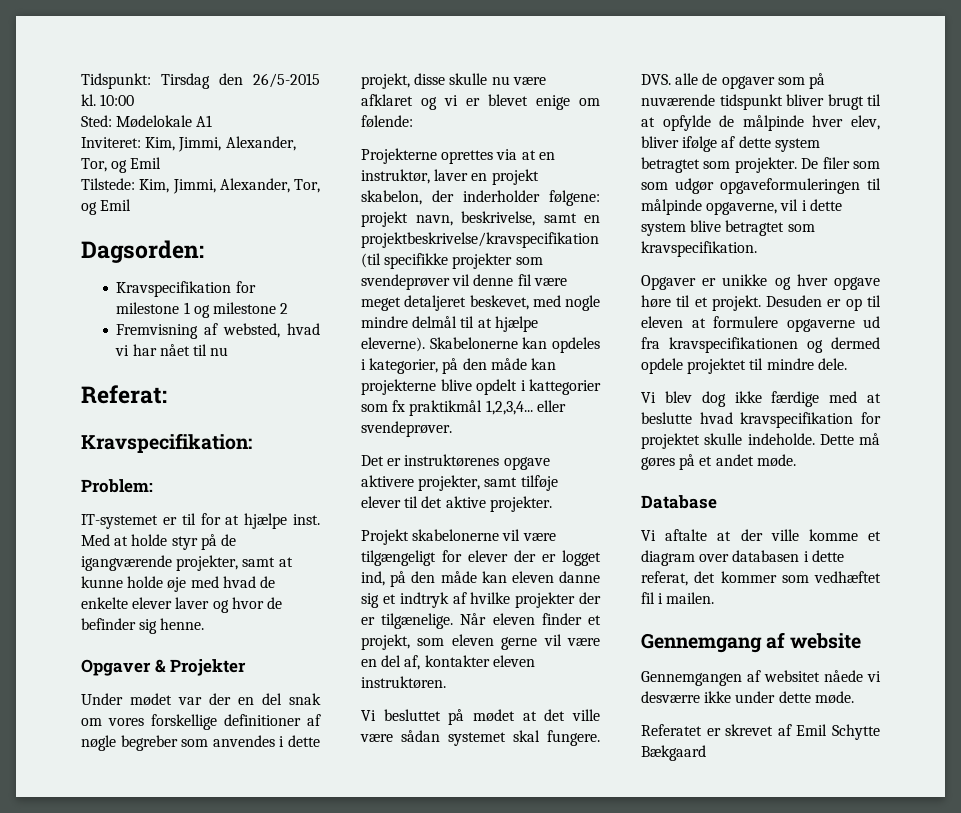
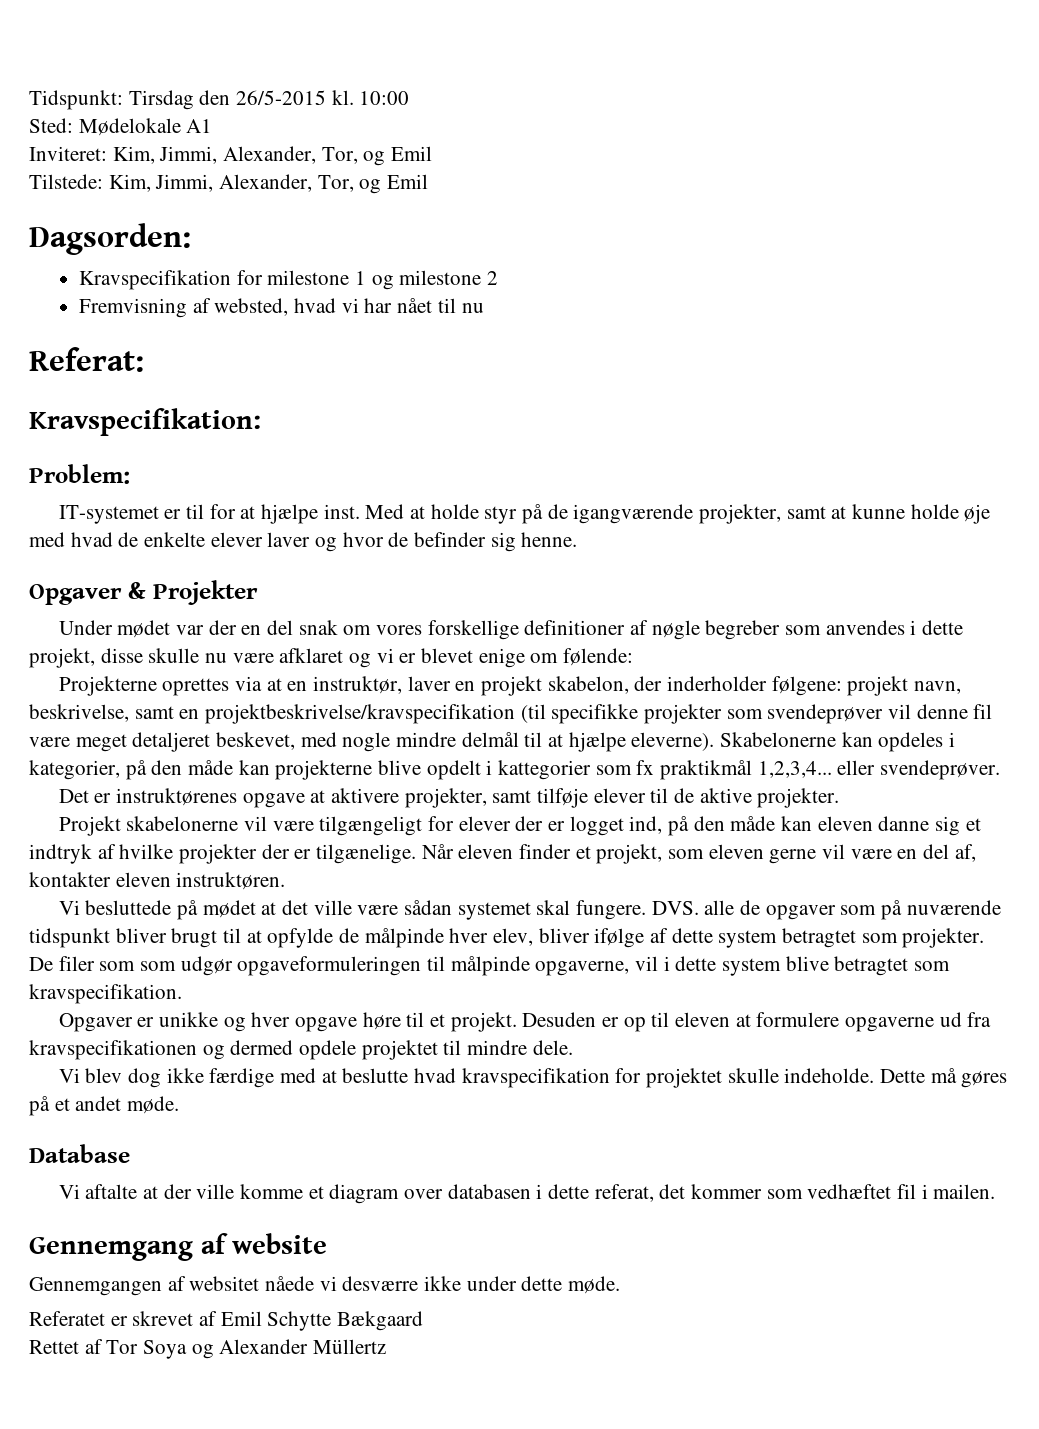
(550, 463) none -> [310,790,326,803] at
[421,496,443,508] det -> [673,788,694,803] de
[383,709,441,721] besluttet -> [85,900,172,915] besluttede
(706, 753) none -> [29,1339,387,1359] // Rettet af Tor Soya og Alexander Müllertz

